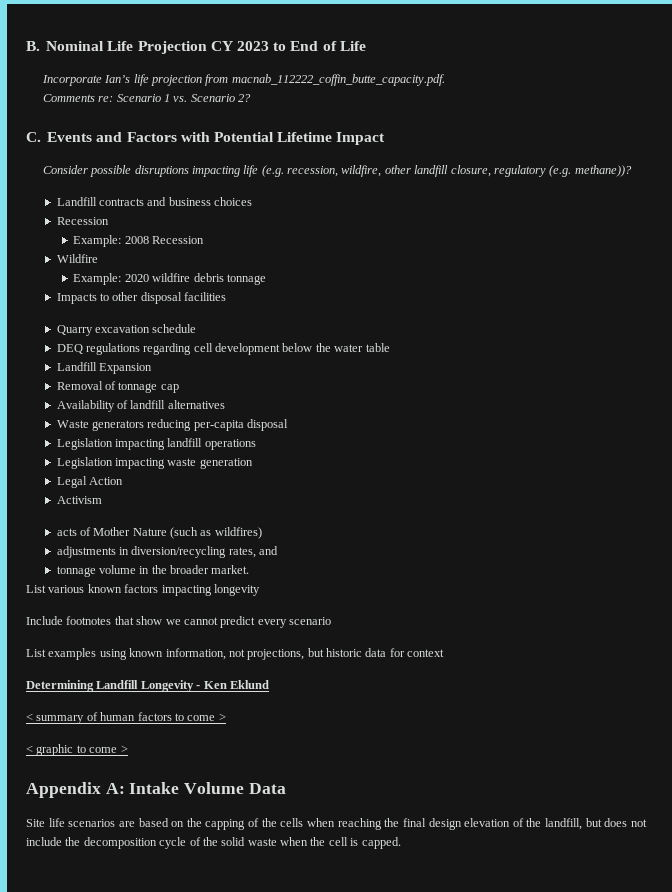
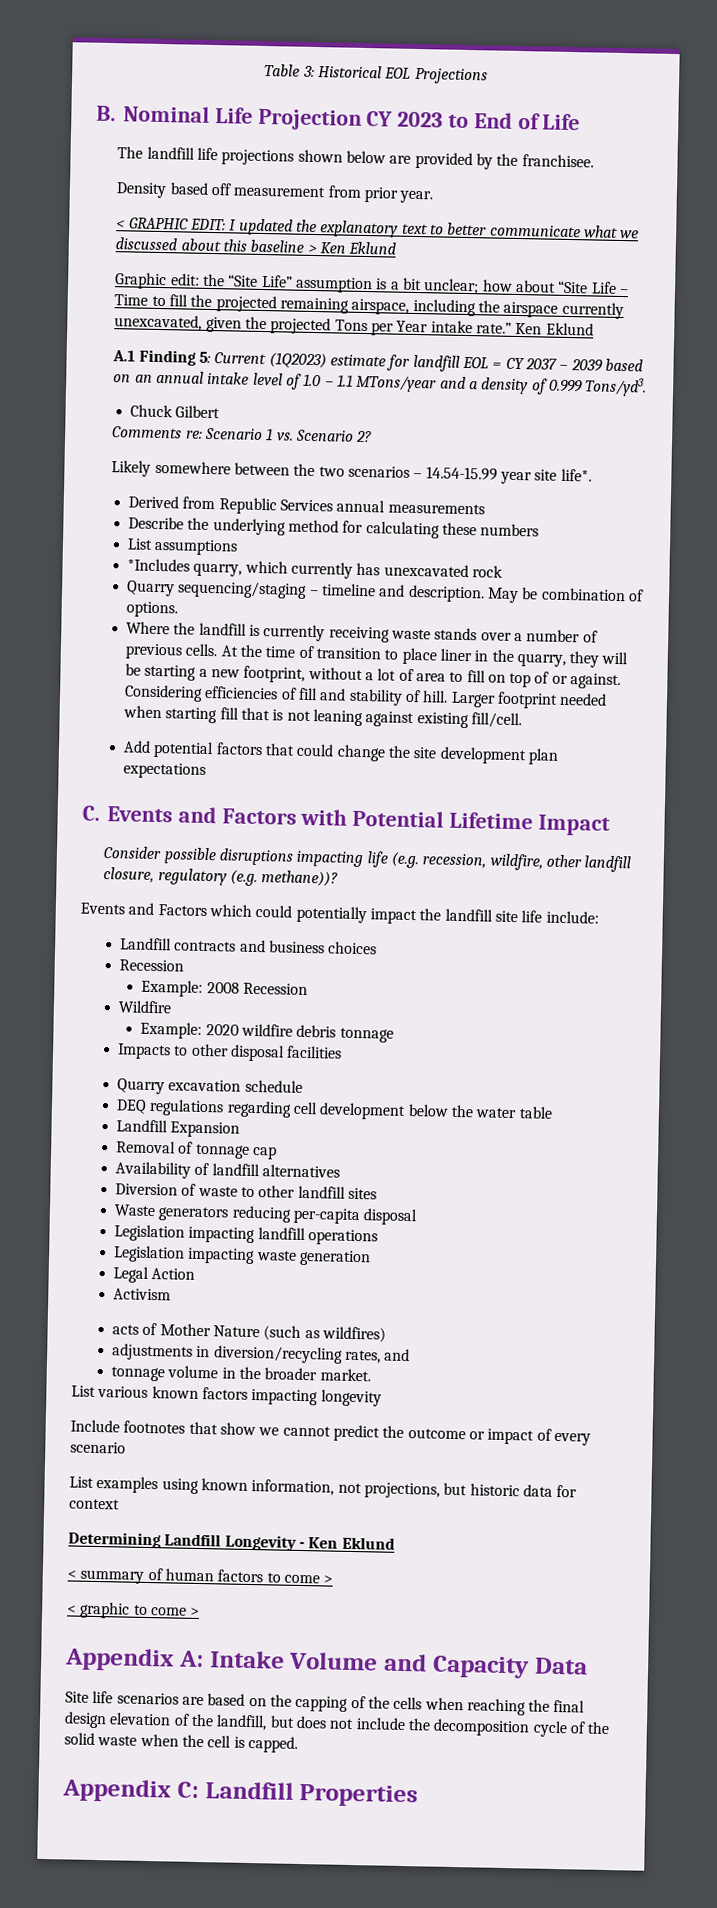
(26, 46) none -> [264,63,488,85] Table 3: Historical EOL Projections //
[41,74,445,86] Incorporate Ian’s life projection from macnab_112222_coffin_butte_capacity.pdf. -> [117,146,594,170] [116,182,434,204] [116,217,640,239] [115,237,397,255] [114,272,629,295] [114,294,624,320] [114,314,594,336] [112,349,643,372] [113,370,648,397] [129,404,221,419] The landfill life projections shown below are provided by the franchisee. // Density based off measurement from prior year. // < GRAPHIC EDIT: I updated the explanatory text to better communicate what we discussed about this baseline > Ken Eklund // Graphic edit: the “Site Life” assumption is a bit unclear; how about “Site Life – Time to fill the projected remaining airspace, including the airspace currently unexcavated, given the projected Tons per Year intake rate.” Ken Eklund // A.1 Finding 5: Current (1Q2023) estimate for landfill EOL = CY 2037 – 2039 based on an annual intake level of 1.0 – 1.1 MTons/year and a density of 0.999 Tons/yd3. // Chuck Gilbert
(252, 98) none -> [111,460,592,485] [127,495,485,515] [127,516,540,539] [126,538,239,556] [126,558,503,579] [125,580,644,604] [125,601,178,618] [125,621,598,643] [124,643,629,668] [124,663,622,690] [123,684,608,709] [122,705,522,729] [122,740,559,765] [122,762,206,779] // Likely somewhere between the two scenarios – 14.54-15.99 year site life*. // Derived from Republic Services annual measurements // Describe the underlying method for calculating these numbers // List assumptions // *Includes quarry, which currently has unexcavated rock // Quarry sequencing/staging – timeline and description. May be combination of options. // Where the landfill is currently receiving waste stands over a number of previous cells. At the time of transition to place liner in the quarry, they will be starting a new footprint, without a lot of area to fill on top of or against. Considering efficiencies of fill and stability of hill. Larger footprint needed when starting fill that is not leaning against existing fill/cell. // Add potential factors that could change the site development plan expectations
(632, 171) none -> [80,902,599,925] // Events and Factors which could potentially impact the landfill site life include:
(225, 404) none -> [114,1183,377,1200] // Diversion of waste to other landfill sites
(256, 622) none -> [382,1425,552,1445] the outcome or impact of
(245, 788) none -> [383,1653,530,1679] and Capacity
(401, 843) none -> [62,1778,419,1808] // Appendix C: Landfill Properties

